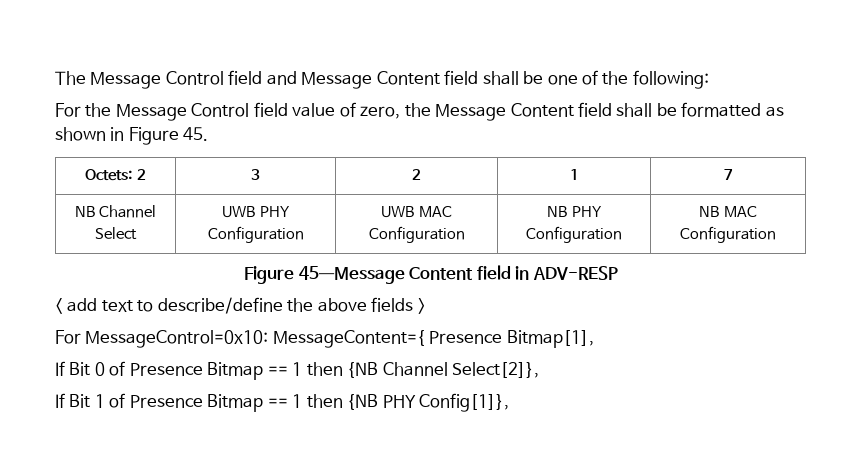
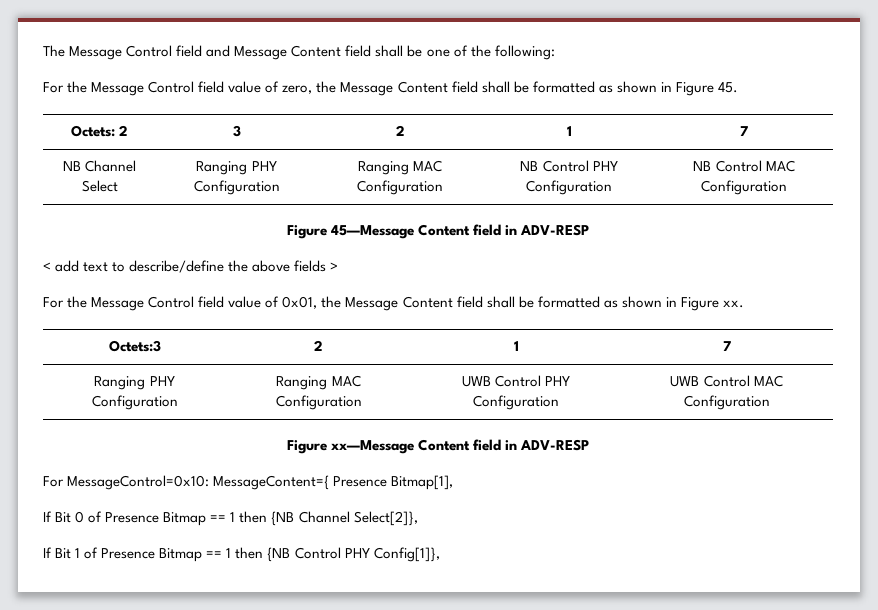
[222,206,290,218] [207,226,304,243] [381,206,415,218] UWB PHY Configuration | UWB -> [196,161,277,175] [193,180,280,195] [357,161,409,175] Ranging PHY Configuration | Ranging
(568, 211) none -> [542,160,589,172] Control
(720, 211) none -> [715,160,762,172] Control
(426, 306) none -> [43,296,744,311] [108,340,161,352] [314,340,323,351] [513,341,519,351] [722,341,731,351] [94,376,175,390] [91,395,178,410] [276,375,361,390] [275,395,362,410] [461,375,571,387] [473,395,559,410] [670,375,783,387] [683,395,770,410] [286,439,590,454] // For the Message Control field value of 0x01, the Message Content field shall be formatted as shown in Figure xx. // Octets:3 | 2 | 1 | 7 // Ranging PHY Configuration | Ranging MAC Configuration | UWB Control PHY Configuration | UWB Control MAC Configuration // Figure xx—Message Content field in ADV-RESP
(379, 402) none -> [294,547,341,559] Control

